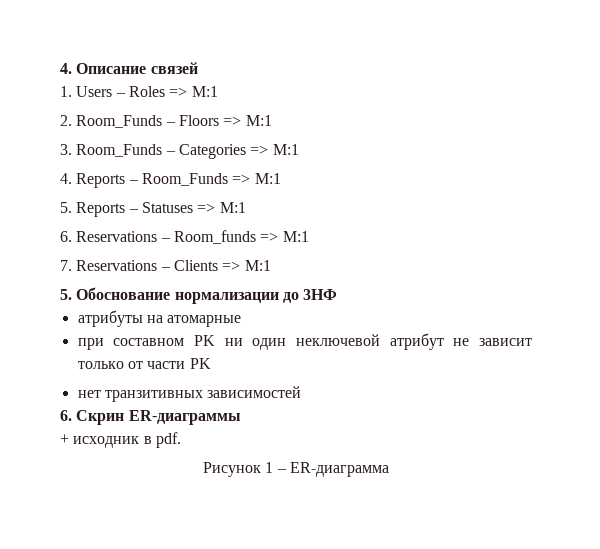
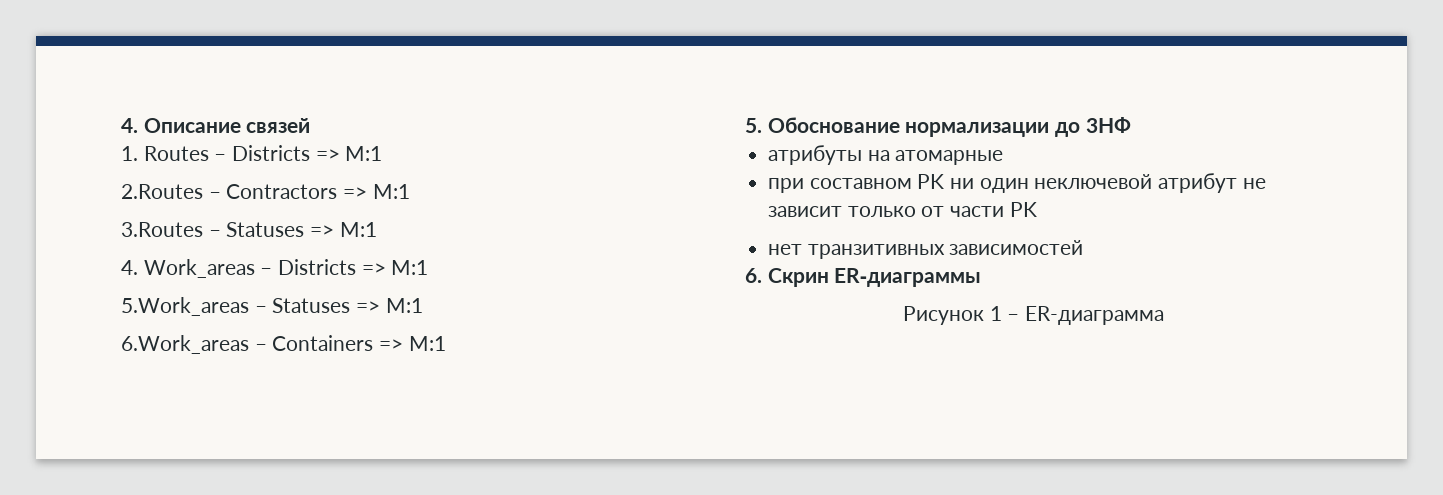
[76,86,218,97] [60,115,272,128] [60,144,299,159] [60,173,281,188] [60,202,246,217] [60,230,309,244] [60,260,218,271] Users – Roles => M:1 // 2. Room_Funds – Floors => M:1 // 3. Room_Funds – Categories => M:1 // 4. Reports – Room_Funds => M:1 // 5. Reports – Statuses => M:1 // 6. Reservations – Room_funds => M:1 // 7. Reservations – Clients -> [143,145,383,161] [121,184,410,199] [121,222,377,237] [121,259,429,278] [121,297,423,316] [121,335,374,354] Routes – Districts => M:1 // 2.Routes – Contractors => M:1 // 3.Routes – Statuses => M:1 // 4. Work_areas – Districts => M:1 // 5.Work_areas – Statuses => M:1 // 6.Work_areas – Containers
[60,432,181,448] // + исходник в pdf. -> (982, 277) none

